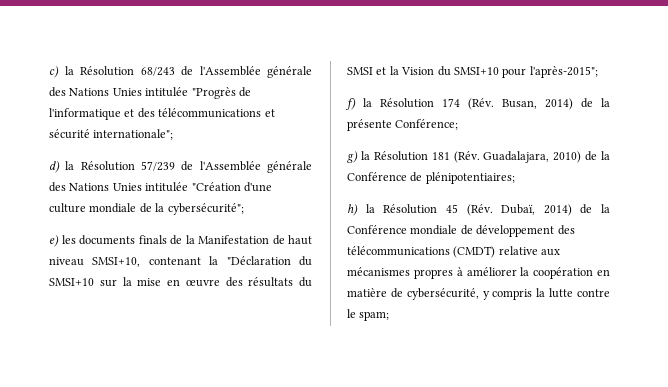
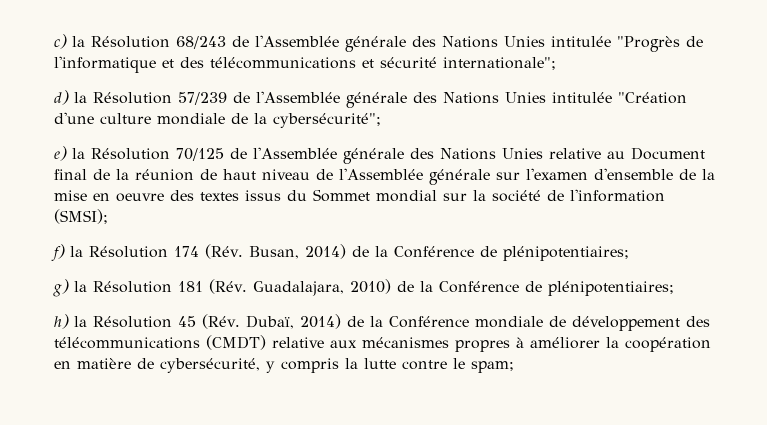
[61,235,269,245] les documents finals de la Manifestation -> [72,147,705,164] [54,169,194,181] la Résolution 70/125 de l'Assemblée générale des Nations Unies relative au Document final de la réunion
[92,256,312,267] [49,277,312,287] [347,66,598,78] SMSI+10, contenant la "Déclaration du SMSI+10 sur la mise en œuvre des résultats du SMSI et la Vision du SMSI+10 pour l'après-2015"; -> [316,168,715,185] [54,189,665,202] [54,209,108,224] de l'Assemblée générale sur l'examen d'ensemble de la mise en oeuvre des textes issus du Sommet mondial sur la société de l'information (SMSI);
[347,119,459,131] présente Conférence; -> [394,246,629,261] Conférence de plénipotentiaires;

